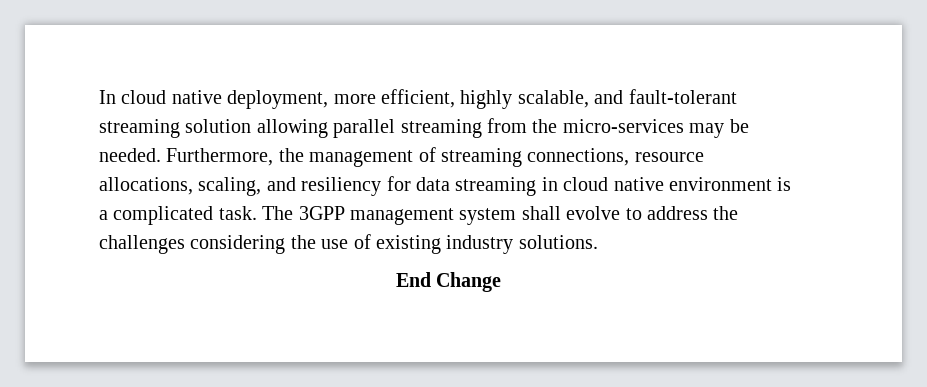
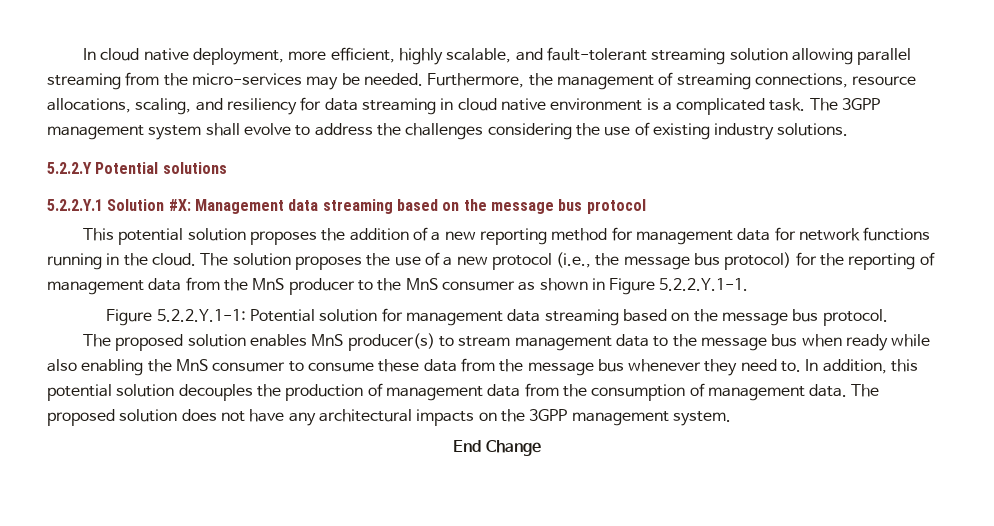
(598, 242) none -> [47,162,227,174] [47,199,646,214] [83,227,931,245] [47,252,935,270] [47,277,749,295] [106,308,888,326] [83,333,931,351] [47,358,919,376] [47,383,880,401] [47,409,731,426] // 5.2.2.Y Potential solutions // 5.2.2.Y.1 Solution #X: Management data streaming based on the message bus protocol // This potential solution proposes the addition of a new reporting method for management data for network functions running in the cloud. The solution proposes the use of a new protocol (i.e., the message bus protocol) for the reporting of management data from the MnS producer to the MnS consumer as shown in Figure 5.2.2.Y.1-1. // Figure 5.2.2.Y.1-1: Potential solution for management data streaming based on the message bus protocol. // The proposed solution enables MnS producer(s) to stream management data to the message bus when ready while also enabling the MnS consumer to consume these data from the message bus whenever they need to. In addition, this potential solution decouples the production of management data from the consumption of management data. The proposed solution does not have any architectural impacts on the 3GPP management system.

